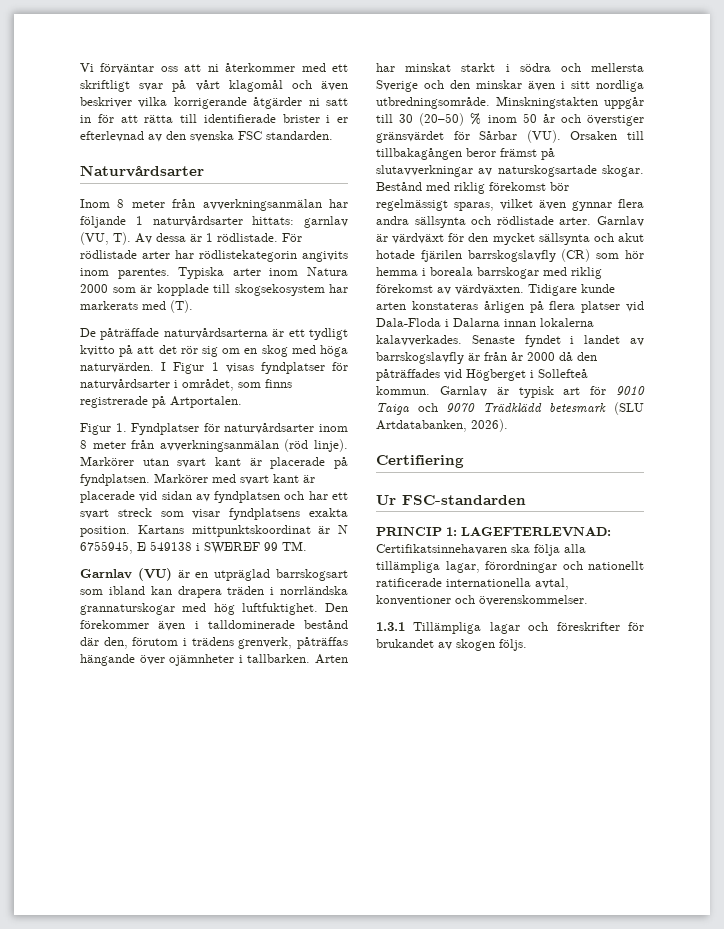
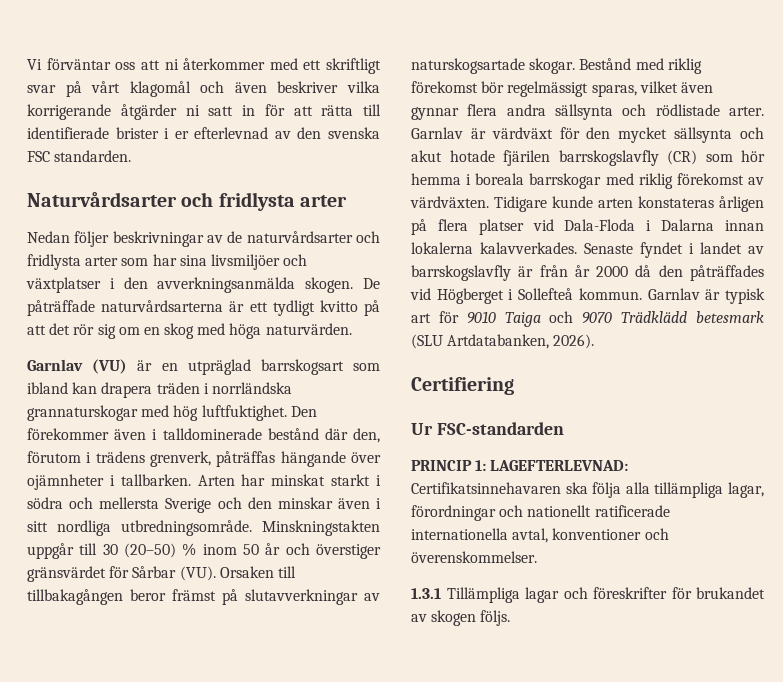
[80,199,348,211] [80,216,348,228] [80,232,302,245] [80,250,348,262] [80,267,348,279] [80,284,348,296] [80,300,193,313] // Inom 8 meter från avverkningsanmälan har följande 1 naturvårdsarter hittats: garnlav (VU, T). Av dessa är 1 rödlistade. För rödlistade arter har rödlistekategorin angivits inom parentes. Typiska arter inom Natura 2000 som är kopplade till skogsekosystem har markerats med (T). // -> [181,192,347,211] [27,231,380,247] [27,254,308,270] [26,277,354,293] och fridlysta arter // Nedan följer beskrivningar av de naturvårdsarter och fridlysta arter som har sina livsmiljöer och växtplatser i den avverkningsanmälda skogen.
[161,362,348,374] [80,379,292,391] [80,396,242,408] [80,423,348,435] [80,439,348,452] [80,456,348,469] [80,473,315,486] [80,491,348,503] [80,508,348,520] [80,525,348,537] [80,541,307,554] I Figur 1 visas fyndplatser för naturvårdsarter i området, som finns registrerade på Artportalen. // Figur 1. Fyndplatser för naturvårdsarter inom 8 meter från avverkningsanmälan (röd linje). Markörer utan svart kant är placerade på fyndplatsen. Markörer med svart kant är placerade vid sidan av fyndplatsen och har ett svart streck som visar fyndplatsens exakta position. Kartans mittpunktskoordinat är N 6755945, E 549138 i SWEREF 99 TM. -> (352, 329) none

